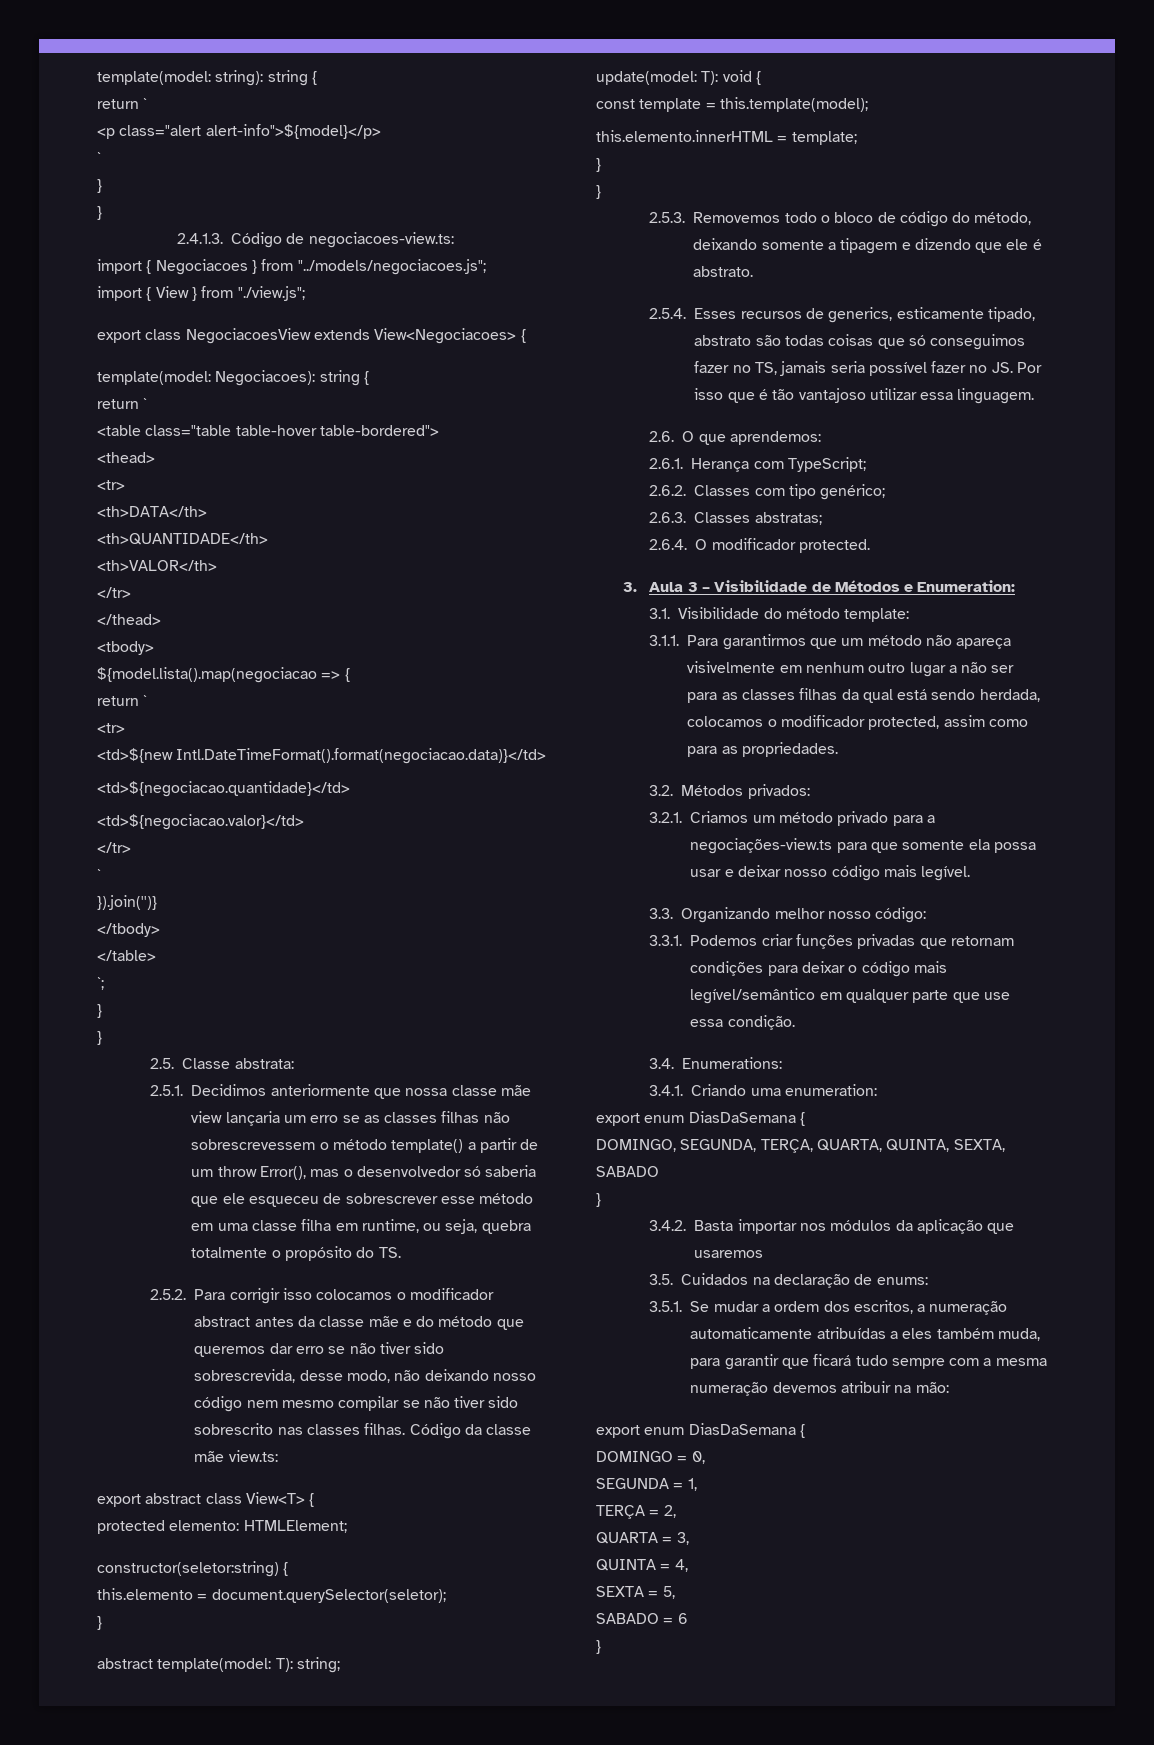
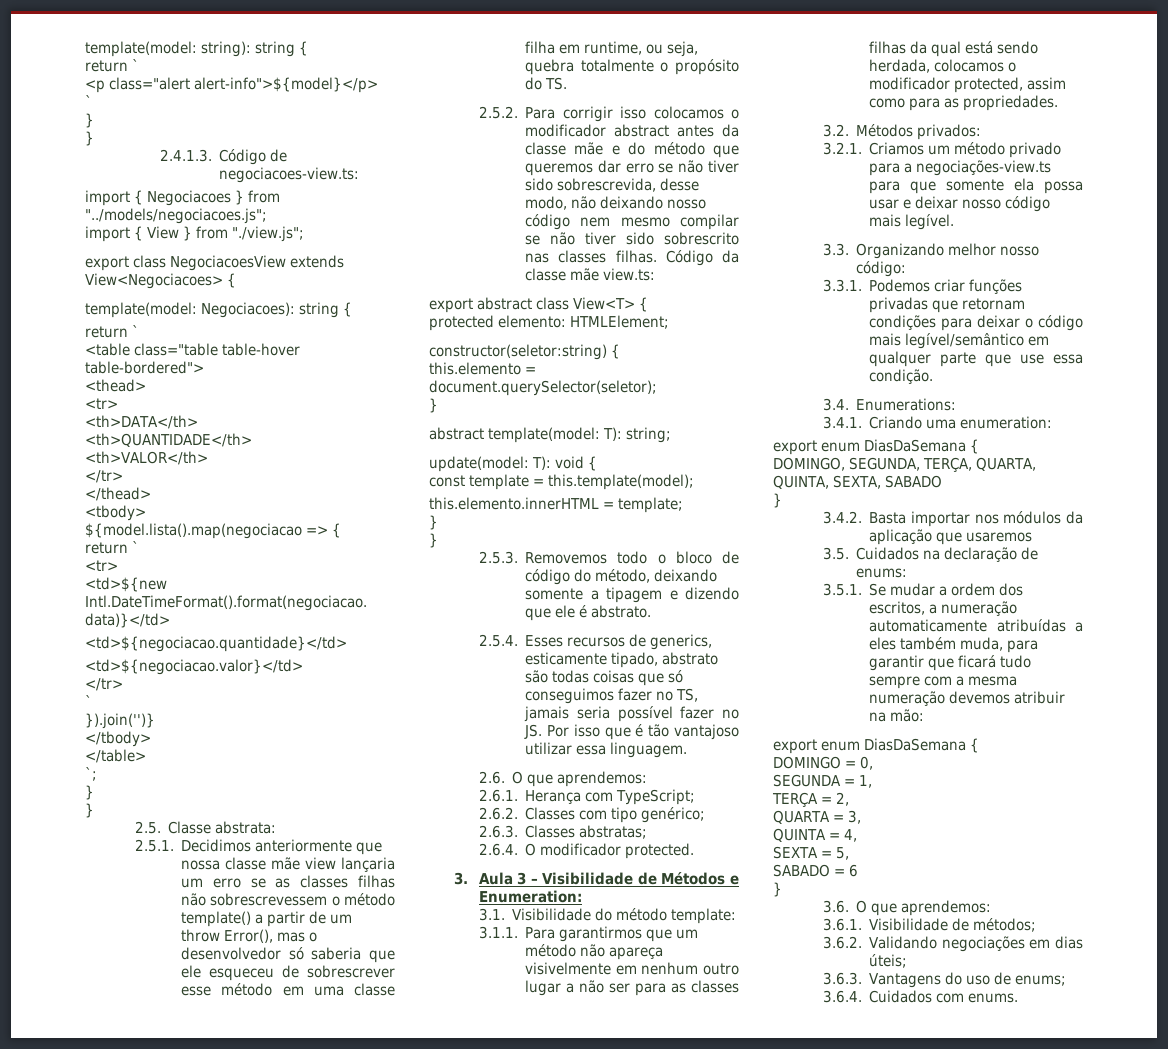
(601, 1647) none -> [822,900,992,916] [822,918,1037,932] [822,936,1083,952] [869,954,908,968] [822,972,1067,988] [822,990,1019,1003] // 3.6. O que aprendemos: // 3.6.1. Visibilidade de métodos; // 3.6.2. Validando negociações em dias úteis; // 3.6.3. Vantagens do uso de enums; // 3.6.4. Cuidados com enums.

